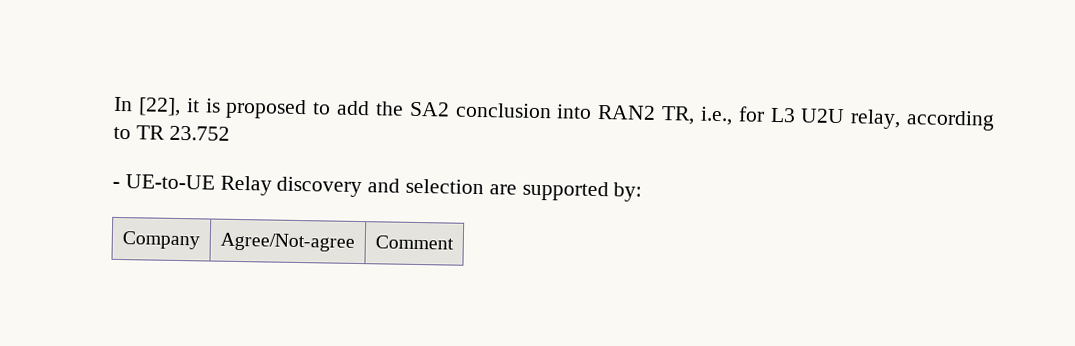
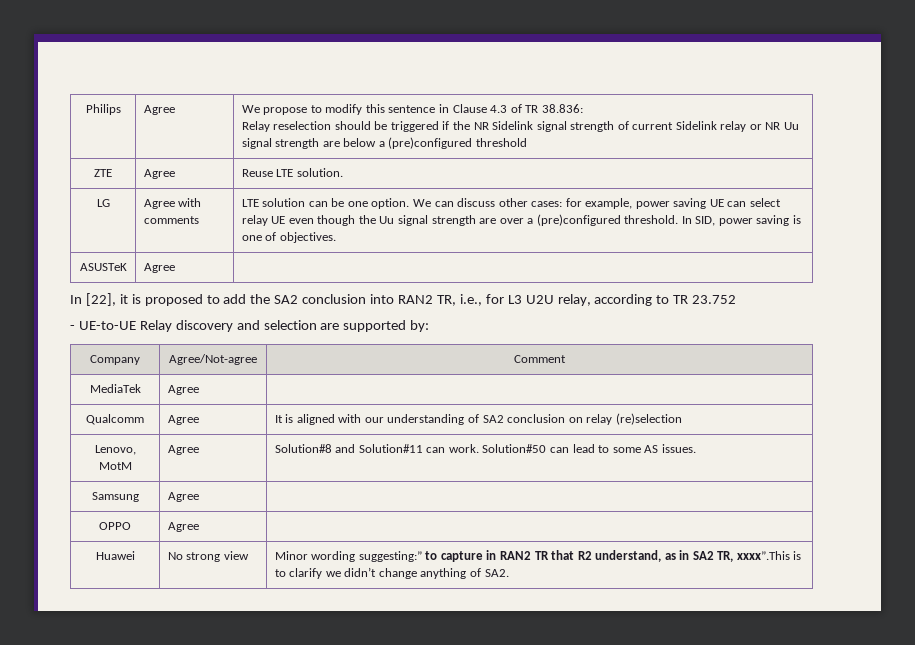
(113, 104) none -> [85,104,121,115] [143,105,175,115] [241,104,583,115] [241,121,799,132] [241,137,527,149] [94,169,112,177] [143,169,175,179] [241,168,343,177] [96,199,110,207] [143,198,202,209] [143,216,199,224] [241,198,781,209] [241,214,801,226] [241,232,336,243] [79,263,127,271] [143,263,175,273] Philips | Agree | We propose to modify this sentence in Clause 4.3 of TR 38.836: // Relay reselection should be triggered if the NR Sidelink signal strength of current Sidelink relay or NR Uu signal strength are below a (pre)configured threshold // ZTE | Agree | Reuse LTE solution. // LG | Agree with comments | LTE solution can be one option. We can discuss other cases: for example, power saving UE can select relay UE even though the Uu signal strength are over a (pre)configured threshold. In SID, power saving is one of objectives. // ASUSTeK | Agree | //
(454, 242) none -> [89,384,141,393] [167,385,199,395] [86,414,144,425] [167,415,199,425] [274,413,682,425] [94,445,136,455] [98,462,132,470] [167,445,199,455] [274,444,696,453] [91,492,139,502] [167,492,199,502] [99,522,131,530] [167,522,199,532] [95,551,135,560] [167,551,249,562] [274,550,802,562] [274,567,509,579] // MediaTek | Agree | // Qualcomm | Agree | It is aligned with our understanding of SA2 conclusion on relay (re)selection // Lenovo, MotM | Agree | Solution#8 and Solution#11 can work. Solution#50 can lead to some AS issues. // Samsung | Agree | // OPPO | Agree | // Huawei | No strong view | Minor wording suggesting:” to capture in RAN2 TR that R2 understand, as in SA2 TR, xxxx”.This is to clarify we didn’t change anything of SA2.

